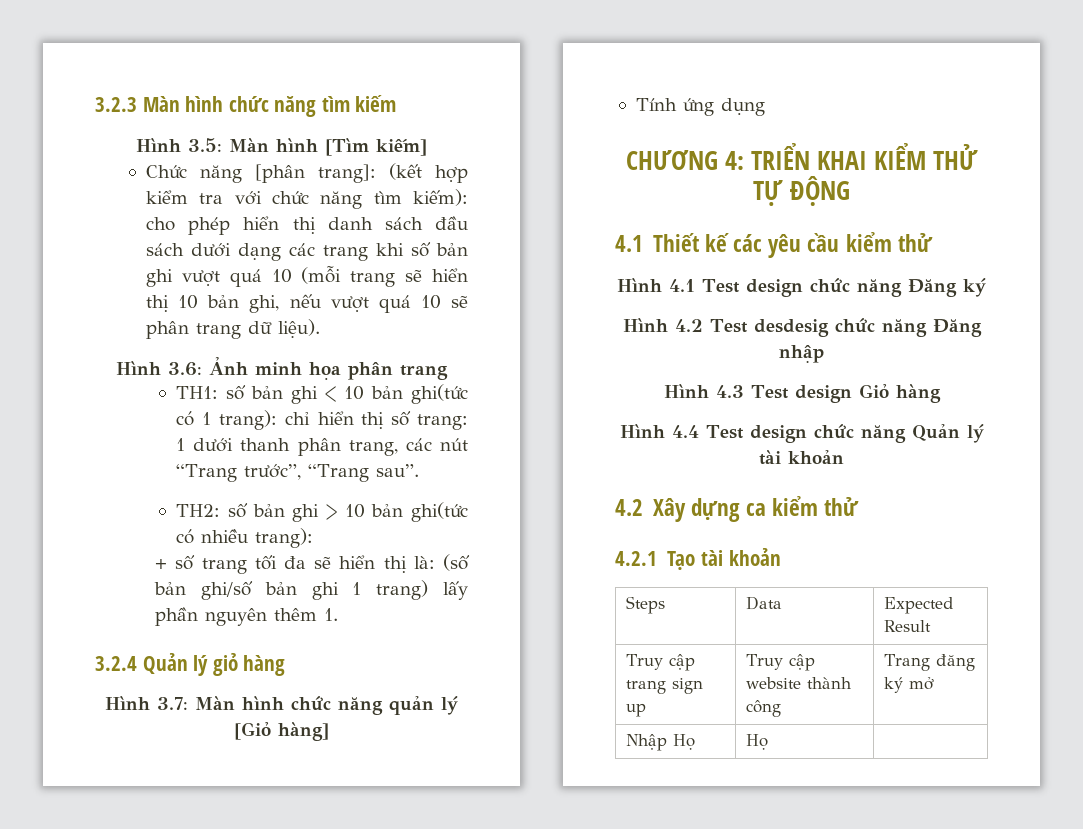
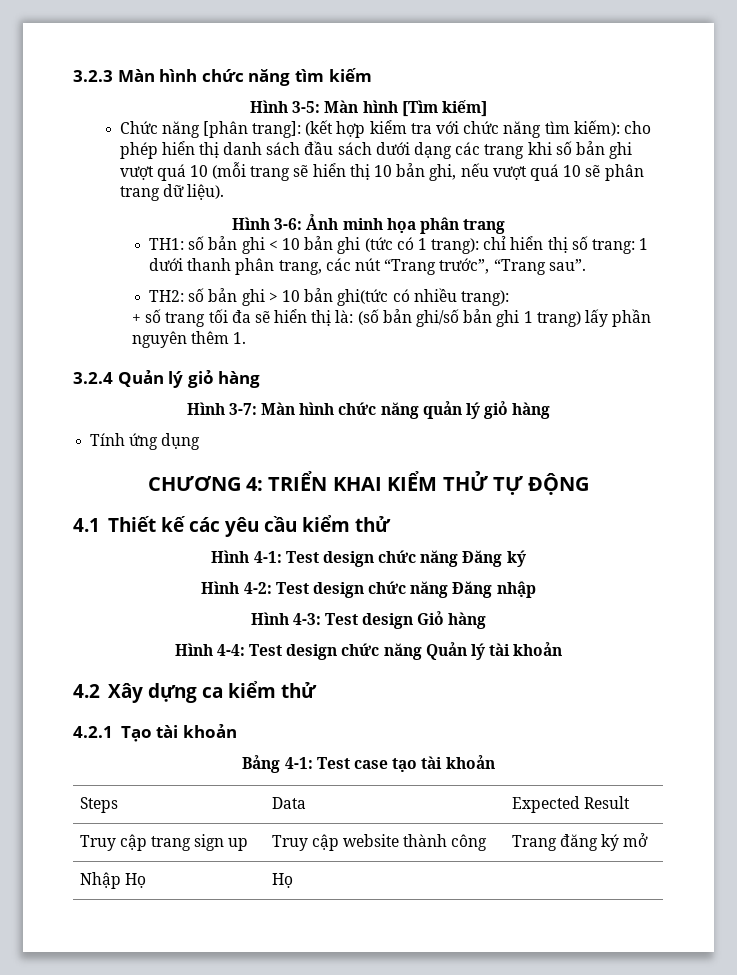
[188,138,222,152] 3.5: -> [292,101,321,113] 3-5:
[168,362,202,376] 3.6: -> [274,218,303,230] 3-6:
[410,384,468,404] ghi(tức -> [337,237,393,254] ghi (tức
[157,697,188,710] 3.7: -> [228,403,257,415] 3-7:
[234,722,329,741] [Giỏ hàng] -> [484,401,551,419] giỏ hàng
[669,279,696,292] 4.1 -> [253,551,282,563] 4-1:
[674,319,829,337] 4.2 Test desdesig -> [243,582,364,598] 4-2: Test design
[715,385,744,398] 4.3 -> [292,613,321,625] 4-3:
[671,425,699,438] 4.4 -> [216,644,245,656] 4-4:
(781, 557) none -> [242,755,495,773] // Bảng 4-1: Test case tạo tài khoản

